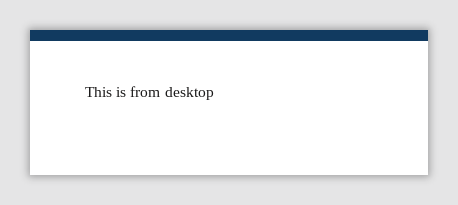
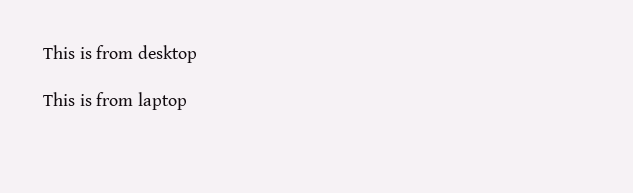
(214, 93) none -> [43,92,188,110] // This is from laptop

